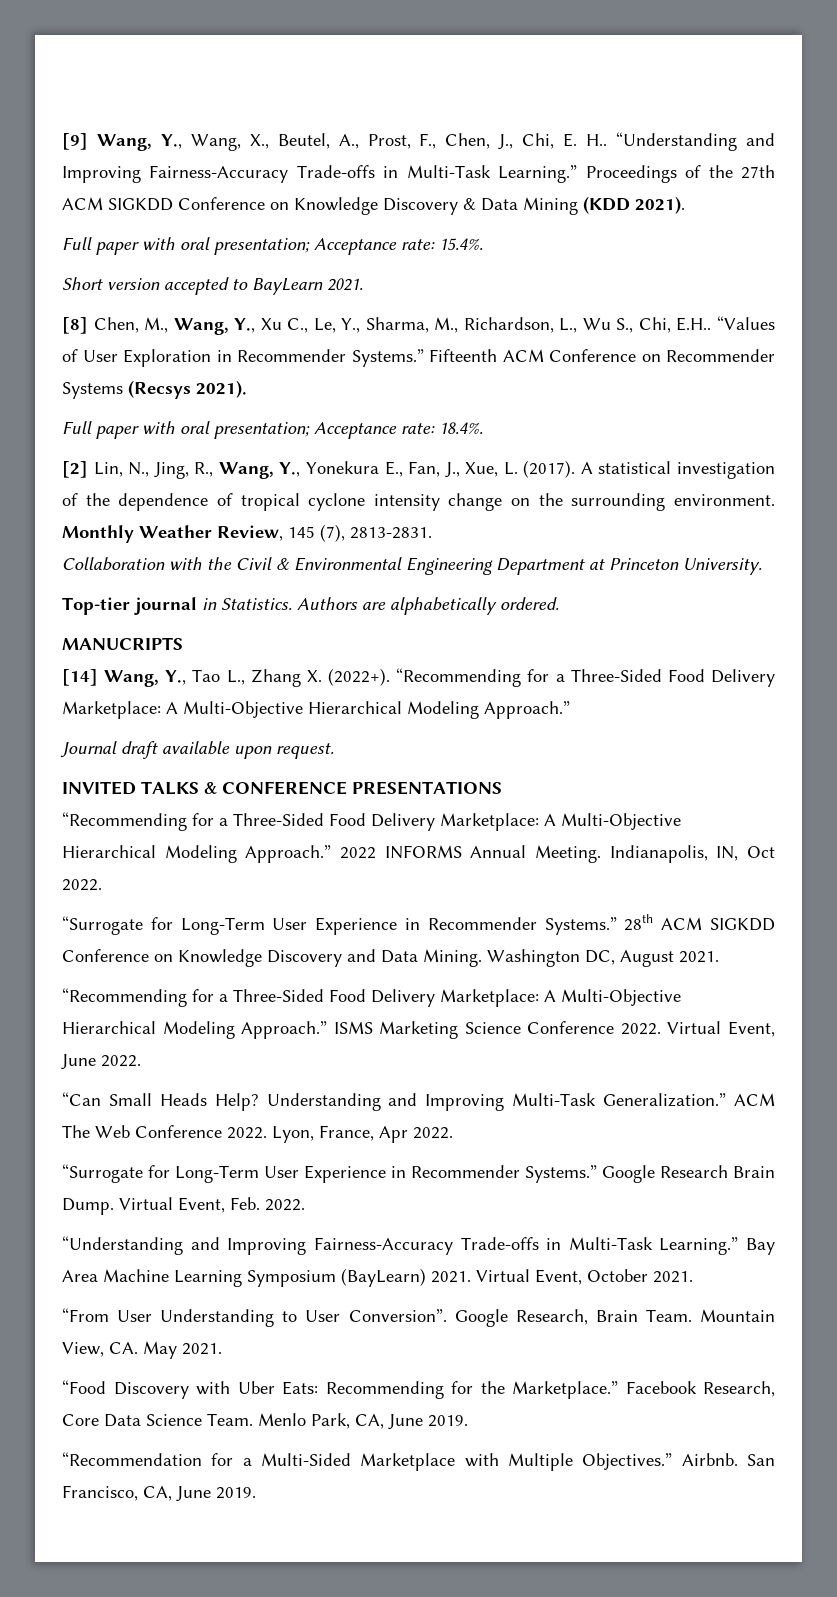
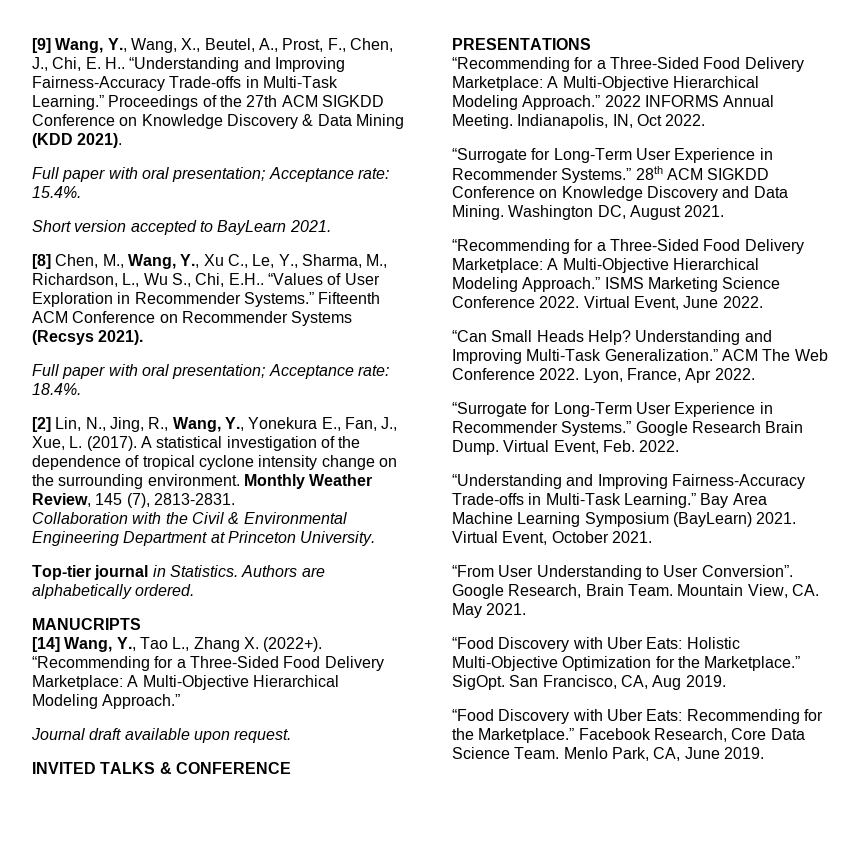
(222, 1349) none -> [452,637,740,652] [452,656,801,671] [452,675,726,690] // “Food Discovery with Uber Eats: Holistic Multi-Objective Optimization for the Marketplace.” SigOpt. San Francisco, CA, Aug 2019.
[62,1452,775,1471] [62,1485,256,1502] // “Recommendation for a Multi-Sided Marketplace with Multiple Objectives.” Airbnb. San Francisco, CA, June 2019. -> (764, 753) none

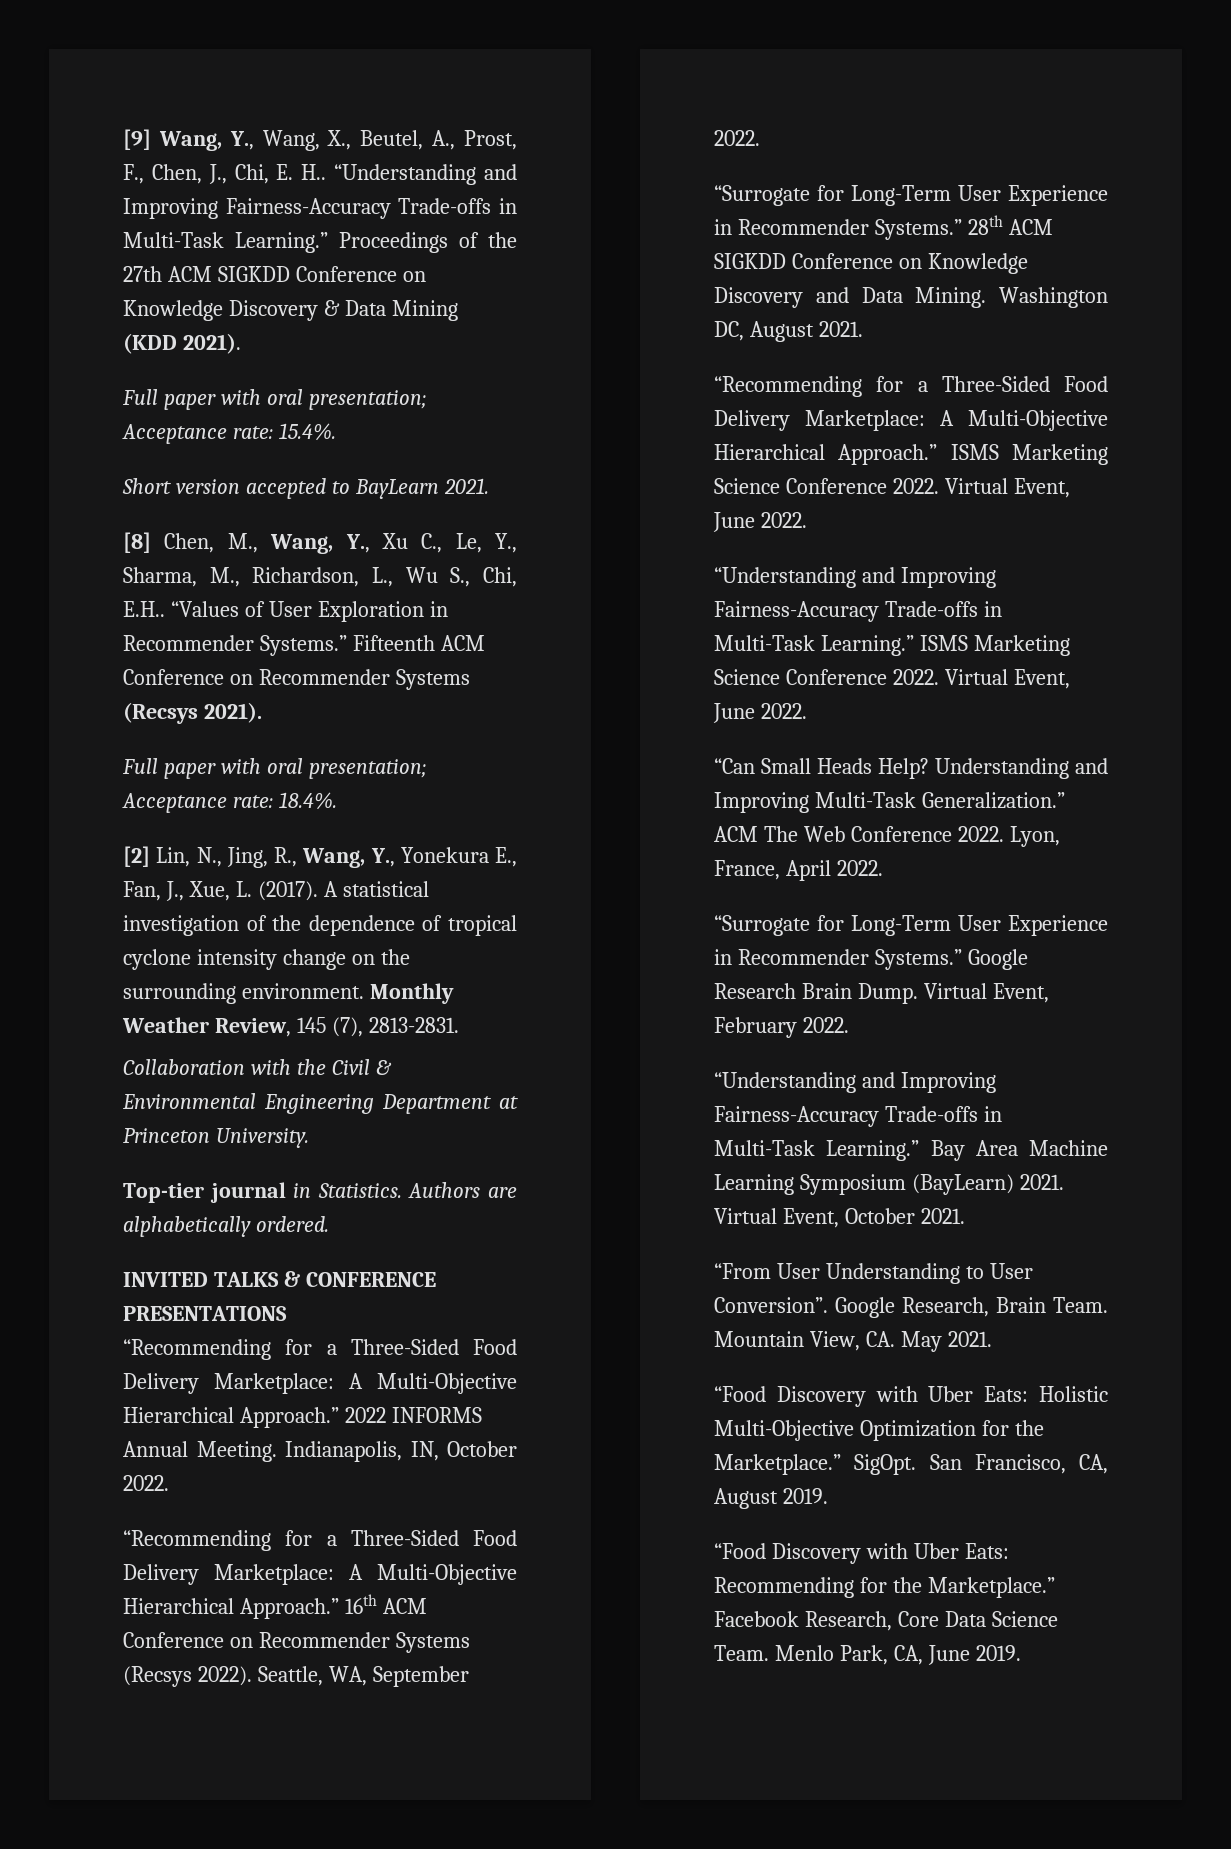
[32,618,141,630] [32,637,323,652] [32,656,384,671] [32,675,339,690] [32,694,181,709] [31,728,292,743] // MANUCRIPTS // [14] Wang, Y., Tao L., Zhang X. (2022+). “Recommending for a Three-Sided Food Delivery Marketplace: A Multi-Objective Hierarchical Modeling Approach.” // Journal draft available upon request. -> (329, 1224) none
[452,95,518,110] Modeling -> (234, 1415) none
[636,114,662,126] Oct -> [447,1441,517,1457] [123,1475,169,1491] [123,1530,517,1551] [123,1564,517,1585] [123,1594,427,1619] [123,1632,470,1653] [123,1666,469,1687] October 2022. // “Recommending for a Three-Sided Food Delivery Marketplace: A Multi-Objective Hierarchical Approach.” 16th ACM Conference on Recommender Systems (Recsys 2022). Seattle, WA, September
[452,277,518,292] Modeling -> (825, 452) none
(763, 302) none -> [714,567,996,588] [714,601,1002,622] [714,635,1070,656] [714,669,1070,689] [713,703,807,723] // “Understanding and Improving Fairness-Accuracy Trade-offs in Multi-Task Learning.” ISMS Marketing Science Conference 2022. Virtual Event, June 2022.
[685,368,712,383] Apr -> [785,860,831,881] April
[602,440,635,452] Feb. -> [714,1017,797,1038] February
[652,675,682,690] Aug -> [714,1488,778,1509] August

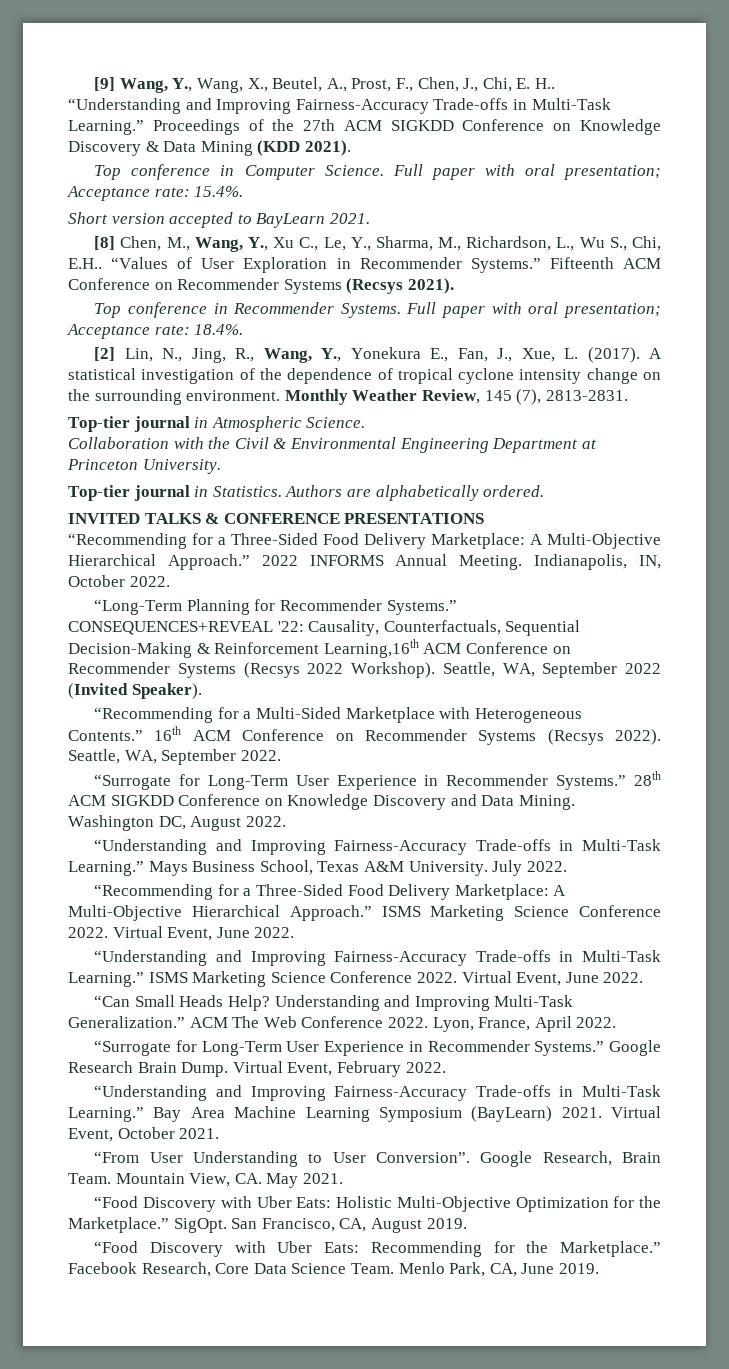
(241, 343) none -> [94,164,384,180] Top conference in Computer Science.
(262, 712) none -> [94,302,401,318] Top conference in Recommender Systems.
(459, 1025) none -> [68,416,366,432] // Top-tier journal in Atmospheric Science.
[123,1530,517,1551] [123,1564,517,1585] [123,1598,339,1619] “Recommending for a Three-Sided Food Delivery Marketplace: A Multi-Objective Hierarchical Approach.” -> [94,599,457,615] [68,620,581,636] [68,639,571,658] [68,662,661,678] [68,683,202,699] [94,707,582,723] [68,730,143,741] “Long-Term Planning for Recommender Systems.” CONSEQUENCES+REVEAL '22: Causality, Counterfactuals, Sequential Decision-Making & Reinforcement Learning,16th ACM Conference on Recommender Systems (Recsys 2022 Workshop). Seattle, WA, September 2022 (Invited Speaker). // “Recommending for a Multi-Sided Marketplace with Heterogeneous Contents.”
[818,321,863,337] 2021. -> [245,816,286,827] [94,839,661,855] [68,860,567,876] 2022. // “Understanding and Improving Fairness-Accuracy Trade-offs in Multi-Task Learning.” Mays Business School, Texas A&M University. July 2022.

